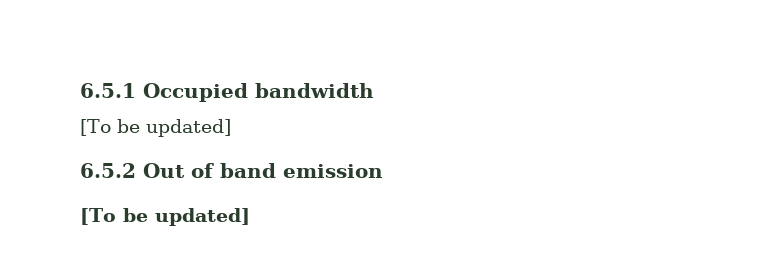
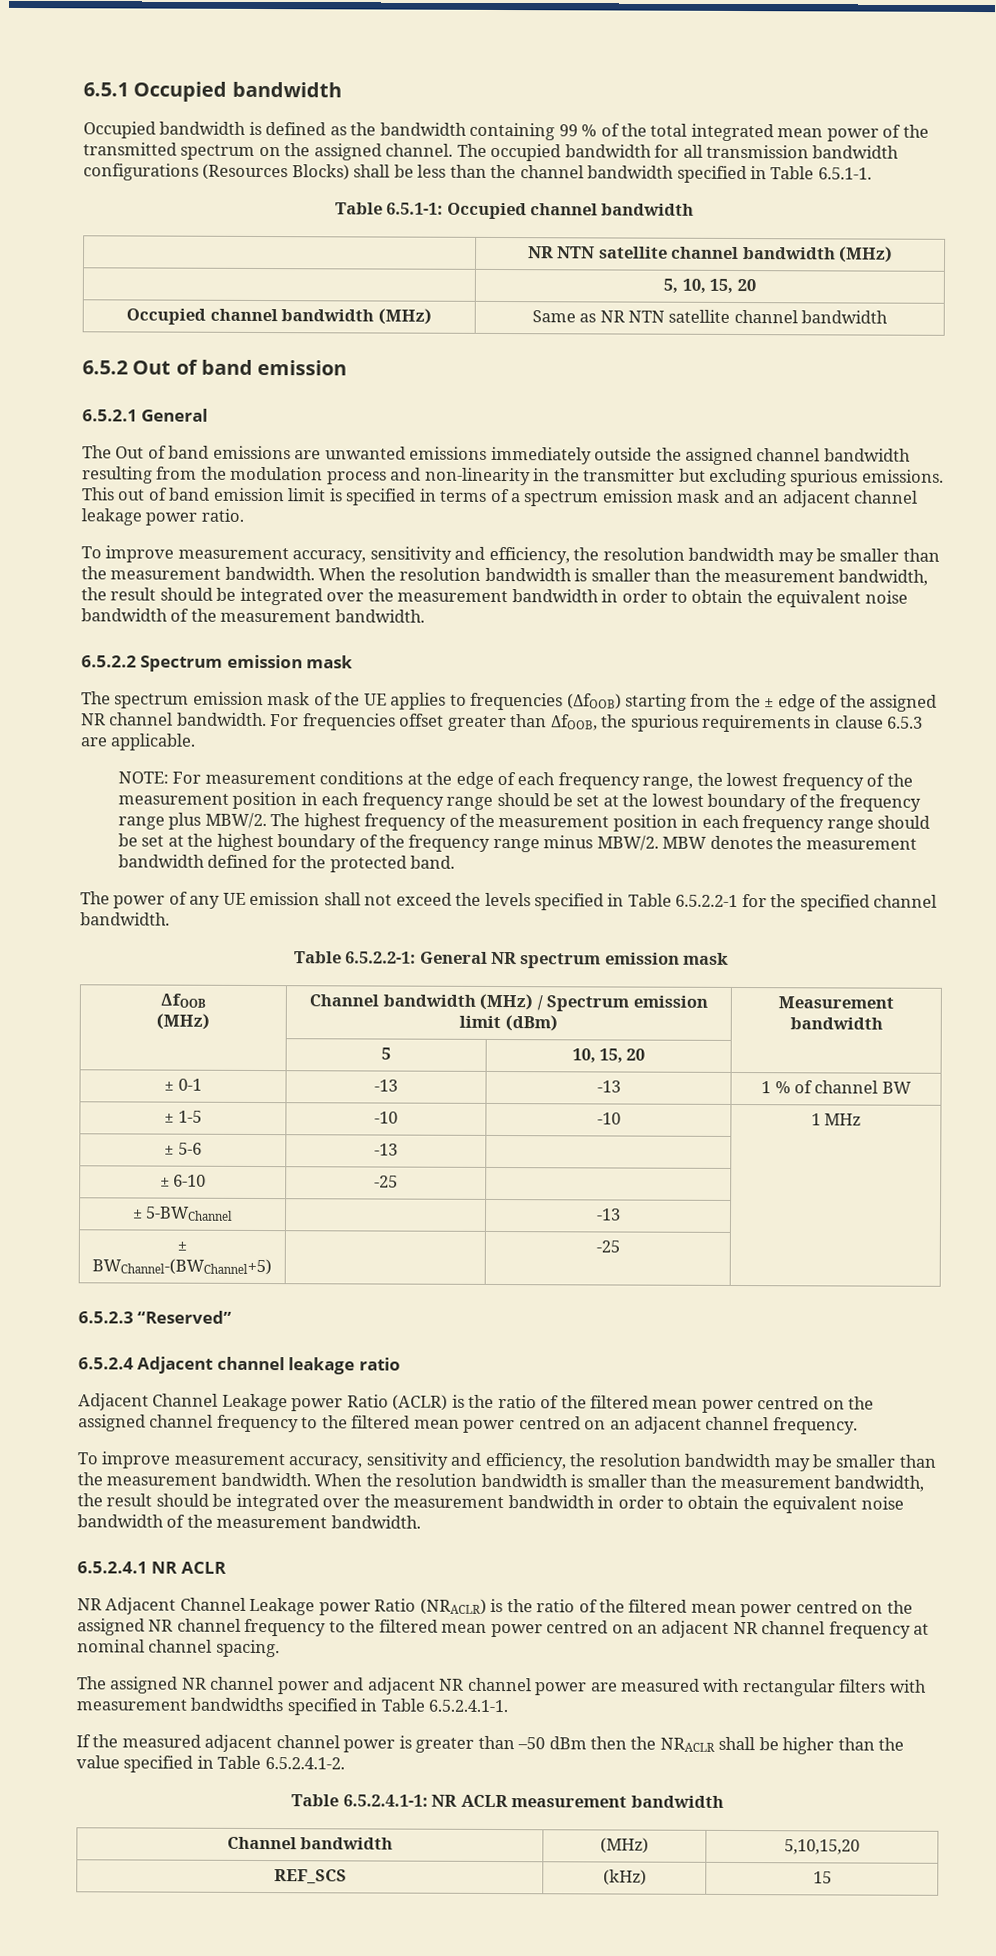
[80,119,231,137] [To be updated] -> [83,121,929,142] [83,142,900,162] [83,163,872,184] [334,202,695,220] [527,246,894,263] [663,278,756,294] [126,308,432,325] [531,309,889,324] Occupied bandwidth is defined as the bandwidth containing 99 % of the total integrated mean power of the transmitted spectrum on the assigned channel. The occupied bandwidth for all transmission bandwidth configurations (Resources Blocks) shall be less than the channel bandwidth specified in Table 6.5.1-1. // Table 6.5.1-1: Occupied channel bandwidth // | NR NTN satellite channel bandwidth (MHz) // | 5, 10, 15, 20 // Occupied channel bandwidth (MHz) | Same as NR NTN satellite channel bandwidth
[80,208,250,226] [To be updated] -> [82,408,209,422] [82,445,911,466] [82,466,944,487] [81,487,919,508] [81,508,244,526] [81,545,940,566] [81,566,929,586] [81,587,908,608] [81,608,425,623] [81,654,354,672] [81,691,938,712] [81,712,924,733] [80,733,197,751] [117,771,913,791] [117,791,921,812] [117,812,931,833] [117,833,917,853] [117,854,456,873] [80,891,938,912] [80,912,170,926] [293,951,730,969] [160,993,206,1008] [156,1013,210,1030] [309,993,708,1012] [459,1015,558,1032] [778,996,894,1009] [789,1017,883,1030] [381,1047,391,1060] [571,1048,646,1064] [164,1078,202,1091] [374,1079,398,1092] [596,1080,621,1093] [761,1080,912,1094] [164,1110,202,1123] [374,1111,398,1124] [596,1112,621,1125] [810,1113,862,1126] [164,1142,202,1155] [374,1143,398,1156] [159,1174,207,1187] [374,1175,398,1188] [131,1206,234,1221] [595,1208,621,1221] [177,1241,187,1251] [92,1258,272,1276] [595,1240,620,1253] [78,1310,233,1324] [78,1356,401,1375] [78,1393,875,1414] [78,1414,858,1435] [77,1451,937,1472] [77,1472,925,1492] [77,1493,904,1514] [77,1514,421,1529] [77,1561,227,1574] [77,1597,913,1618] [77,1618,930,1639] [77,1639,280,1658] [77,1676,927,1697] [76,1697,509,1716] [76,1734,905,1755] [76,1755,345,1773] [291,1794,724,1808] [226,1836,394,1850] [600,1837,649,1854] [784,1839,860,1855] [273,1869,347,1885] [602,1869,647,1886] [812,1871,832,1884] 6.5.2.1 General // The Out of band emissions are unwanted emissions immediately outside the assigned channel bandwidth resulting from the modulation process and non-linearity in the transmitter but excluding spurious emissions. This out of band emission limit is specified in terms of a spectrum emission mask and an adjacent channel leakage power ratio. // To improve measurement accuracy, sensitivity and efficiency, the resolution bandwidth may be smaller than the measurement bandwidth. When the resolution bandwidth is smaller than the measurement bandwidth, the result should be integrated over the measurement bandwidth in order to obtain the equivalent noise bandwidth of the measurement bandwidth. // 6.5.2.2 Spectrum emission mask // The spectrum emission mask of the UE applies to frequencies (ΔfOOB) starting from the ± edge of the assigned NR channel bandwidth. For frequencies offset greater than ΔfOOB, the spurious requirements in clause 6.5.3 are applicable. // NOTE: For measurement conditions at the edge of each frequency range, the lowest frequency of the measurement position in each frequency range should be set at the lowest boundary of the frequency range plus MBW/2. The highest frequency of the measurement position in each frequency range should be set at the highest boundary of the frequency range minus MBW/2. MBW denotes the measurement bandwidth defined for the protected band. // The power of any UE emission shall not exceed the levels specified in Table 6.5.2.2-1 for the specified channel bandwidth. // Table 6.5.2.2-1: General NR spectrum emission mask // ΔfOOB // (MHz) | Channel bandwidth (MHz) / Spectrum emission limit (dBm) | Measurement bandwidth // | 5 | 10, 15, 20 | // ± 0-1 | -13 | -13 | 1 % of channel BW // ± 1-5 | -10 | -10 | 1 MHz // ± 5-6 | -13 | | // ± 6-10 | -25 | | // ± 5-BWChannel | | -13 | // ± BWChannel-(BWChannel+5) | | -25 | // 6.5.2.3 “Reserved” // 6.5.2.4 Adjacent channel leakage ratio // Adjacent Channel Leakage power Ratio (ACLR) is the ratio of the filtered mean power centred on the assigned channel frequency to the filtered mean power centred on an adjacent channel frequency. // To improve measurement accuracy, sensitivity and efficiency, the resolution bandwidth may be smaller than the measurement bandwidth. When the resolution bandwidth is smaller than the measurement bandwidth, the result should be integrated over the measurement bandwidth in order to obtain the equivalent noise bandwidth of the measurement bandwidth. // 6.5.2.4.1 NR ACLR // NR Adjacent Channel Leakage power Ratio (NRACLR) is the ratio of the filtered mean power centred on the assigned NR channel frequency to the filtered mean power centred on an adjacent NR channel frequency at nominal channel spacing. // The assigned NR channel power and adjacent NR channel power are measured with rectangular filters with measurement bandwidths specified in Table 6.5.2.4.1-1. // If the measured adjacent channel power is greater than –50 dBm then the NRACLR shall be higher than the value specified in Table 6.5.2.4.1-2. // Table 6.5.2.4.1-1: NR ACLR measurement bandwidth // Channel bandwidth | (MHz) | 5,10,15,20 // REF_SCS | (kHz) | 15

